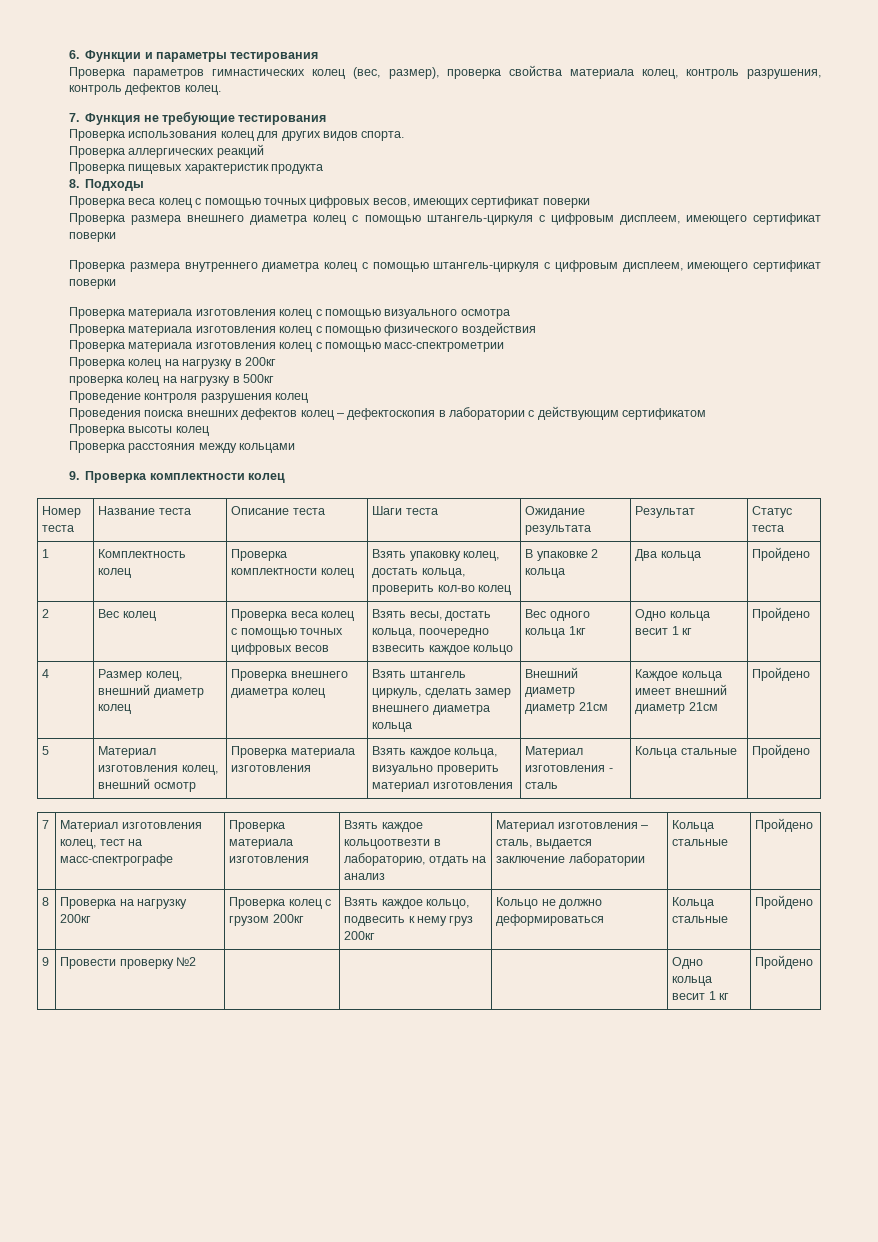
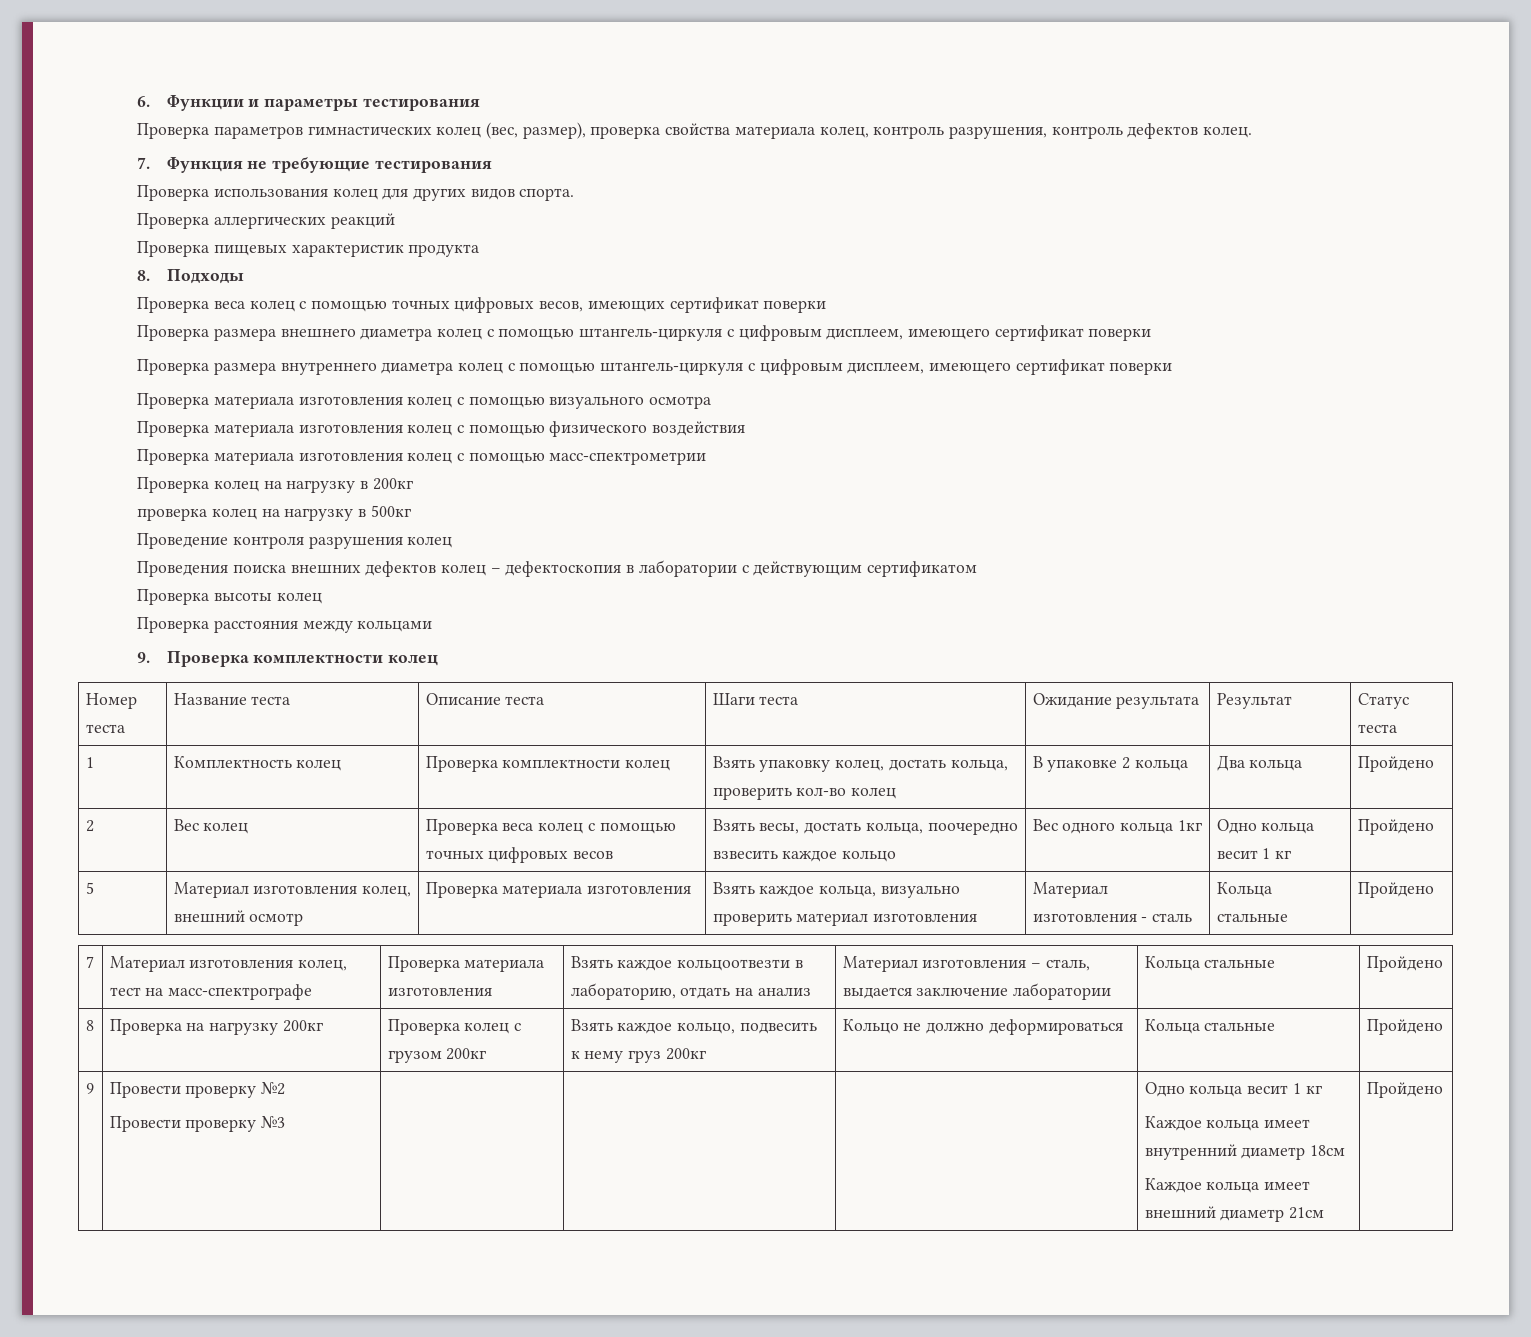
[42,669,50,678] [98,669,182,681] [98,684,204,698] [98,704,132,714] [231,669,348,681] [231,688,325,698] [372,669,466,678] [372,688,511,698] [372,705,490,715] [372,722,413,732] [525,667,579,678] [525,687,576,697] [525,702,608,714] [635,669,722,681] [635,684,727,695] [635,702,718,714] [752,667,811,681] // 4 | Размер колец, внешний диаметр колец | Проверка внешнего диаметра колец | Взять штангель циркуль, сделать замер внешнего диаметра кольца | Внешний диаметр диаметр 21см | Каждое кольца имеет внешний диаметр 21см | Пройдено -> (1434, 827) none
[672,957,704,969] [672,976,713,986] [672,991,729,1000] | | | | Одно кольца весит 1 кг -> [109,1116,286,1132] [1144,1082,1322,1097] [1144,1116,1311,1131] [1144,1144,1346,1160] [1144,1178,1311,1193] [1144,1206,1325,1222] // Провести проверку №3 | | | | Одно кольца весит 1 кг // Каждое кольца имеет внутренний диаметр 18см // Каждое кольца имеет внешний диаметр 21см

